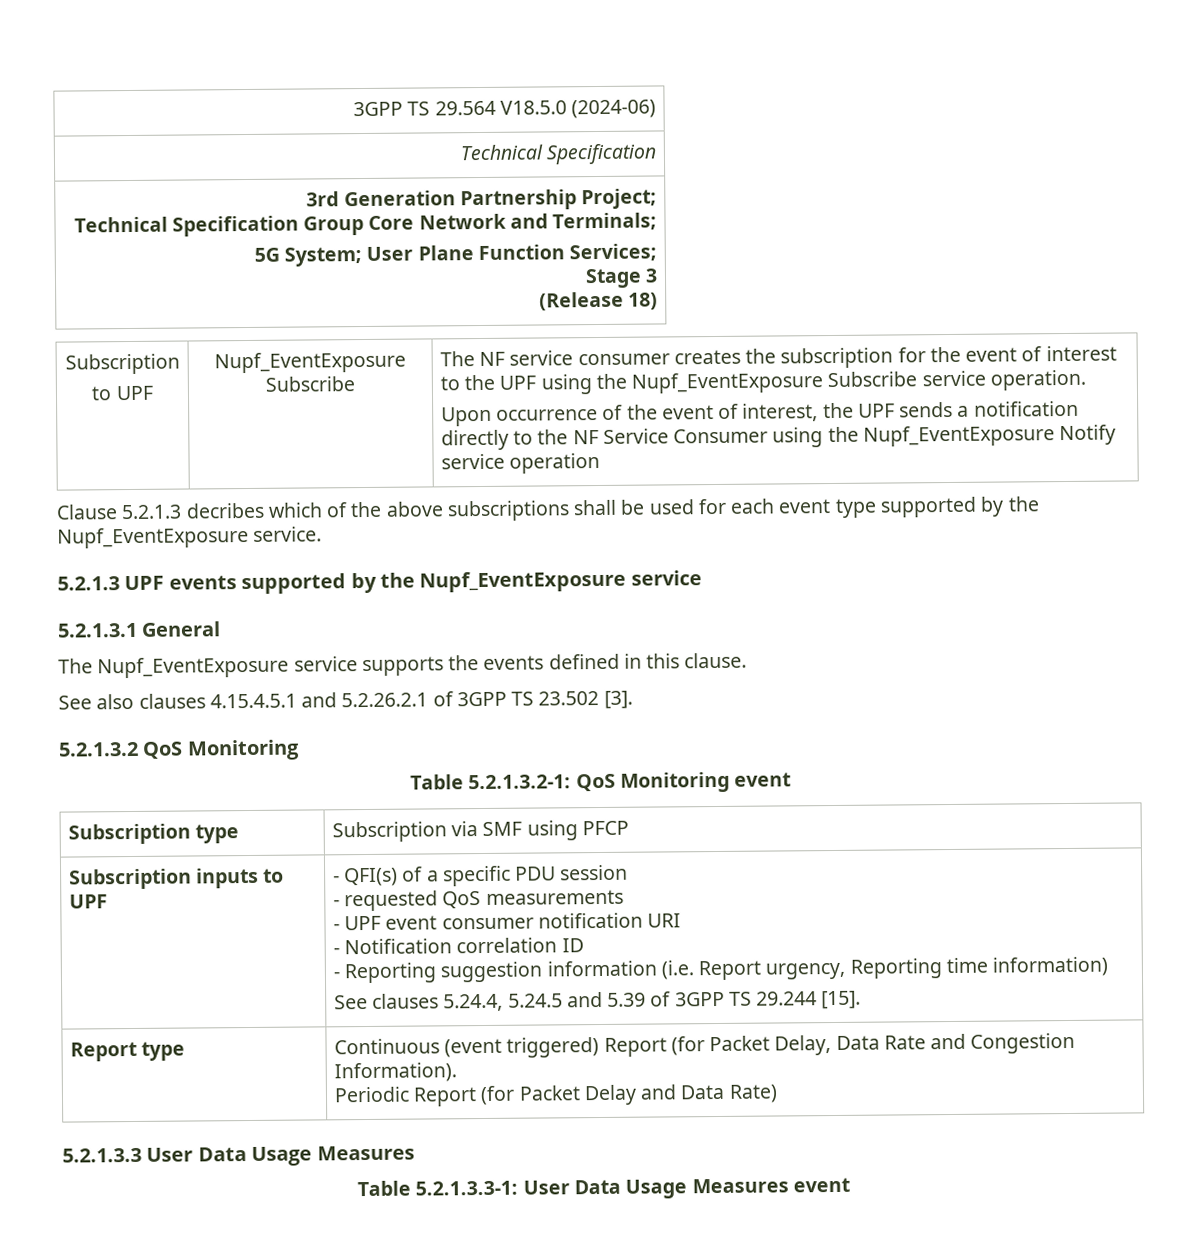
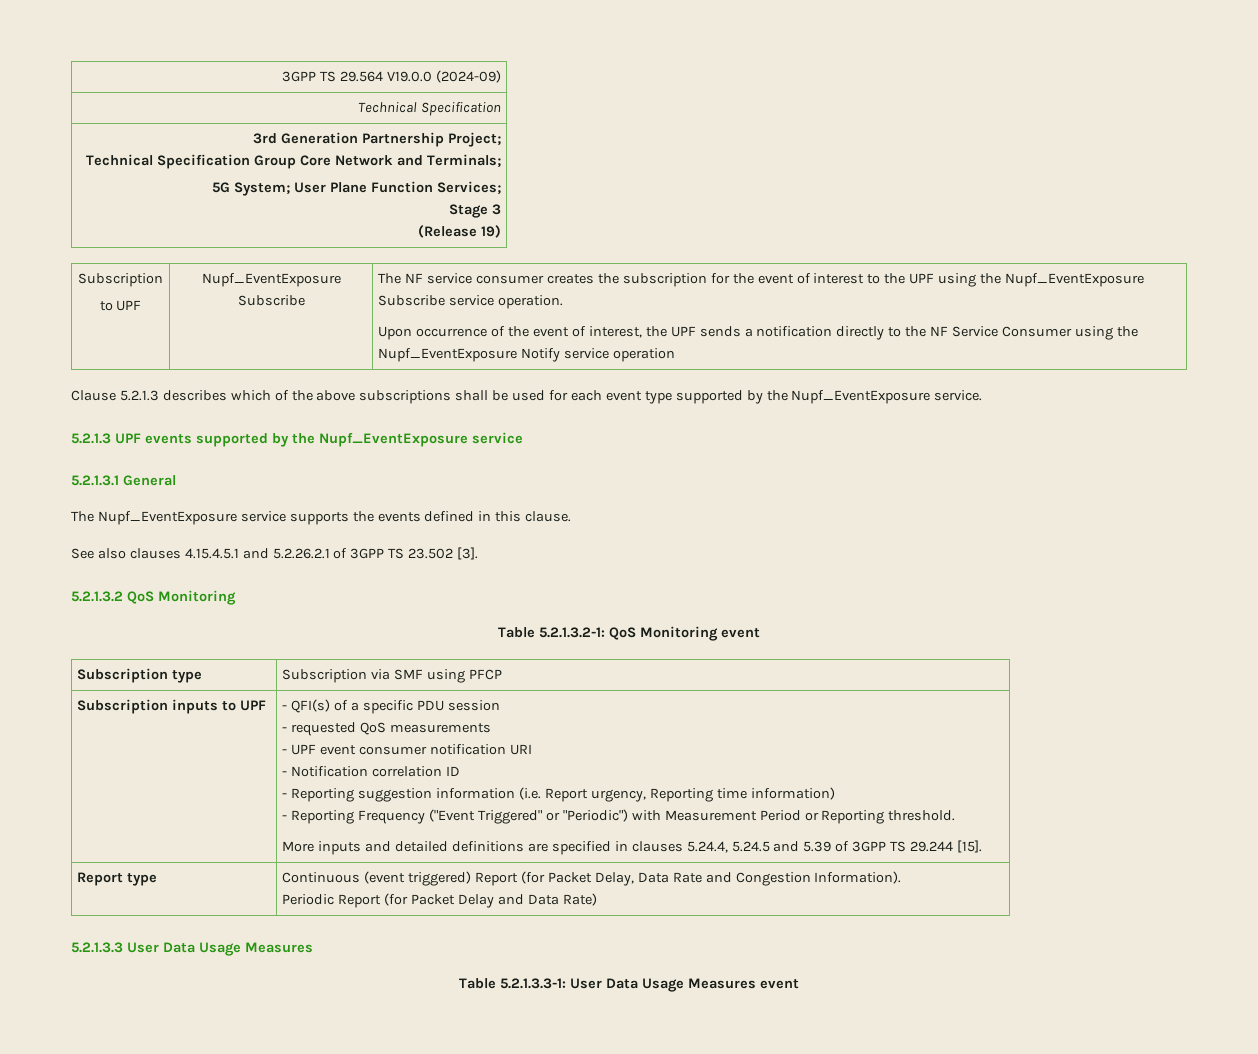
[499,99,657,119] V18.5.0 (2024-06) -> [386,70,501,83] V19.0.0 (2024-09)
[628,292,659,310] 18) -> [480,225,501,238] 19)
[185,502,265,519] decribes -> [162,390,227,401] describes
[333,994,368,1010] See -> [282,809,956,824] [282,841,628,855] - Reporting Frequency ("Event Triggered" or "Periodic") with Measurement Period or Reporting threshold. // More inputs and detailed definitions are specified in

